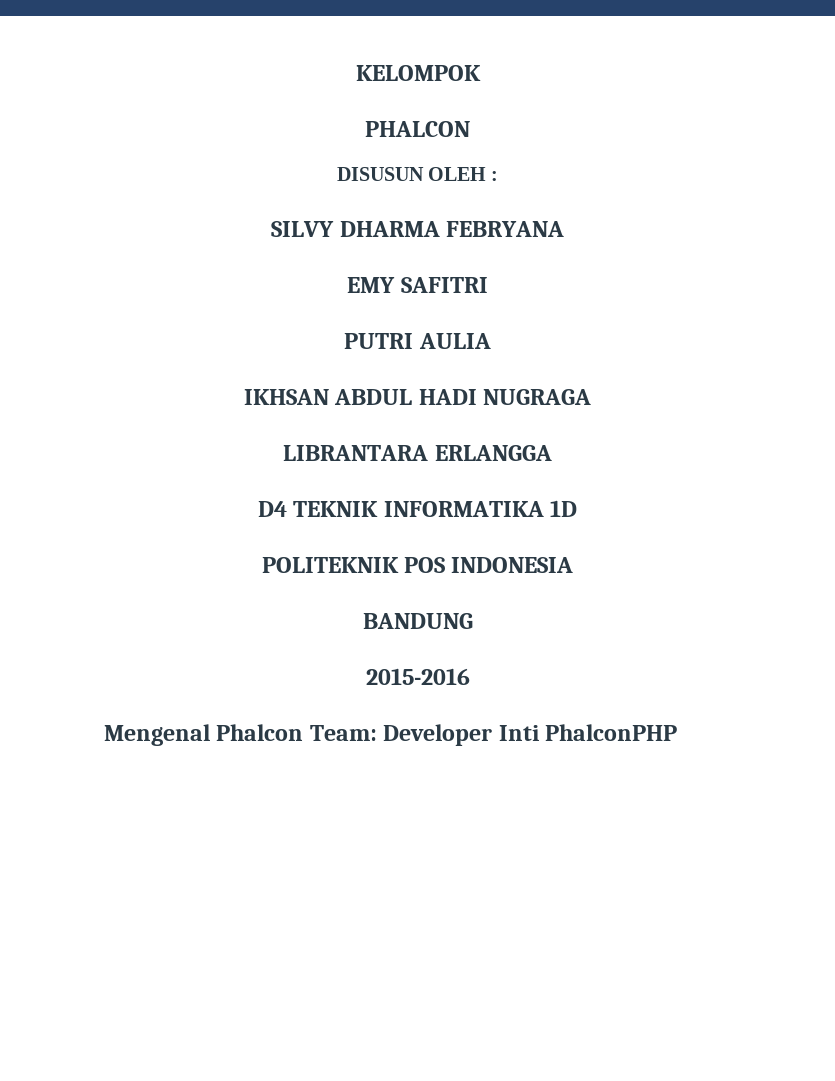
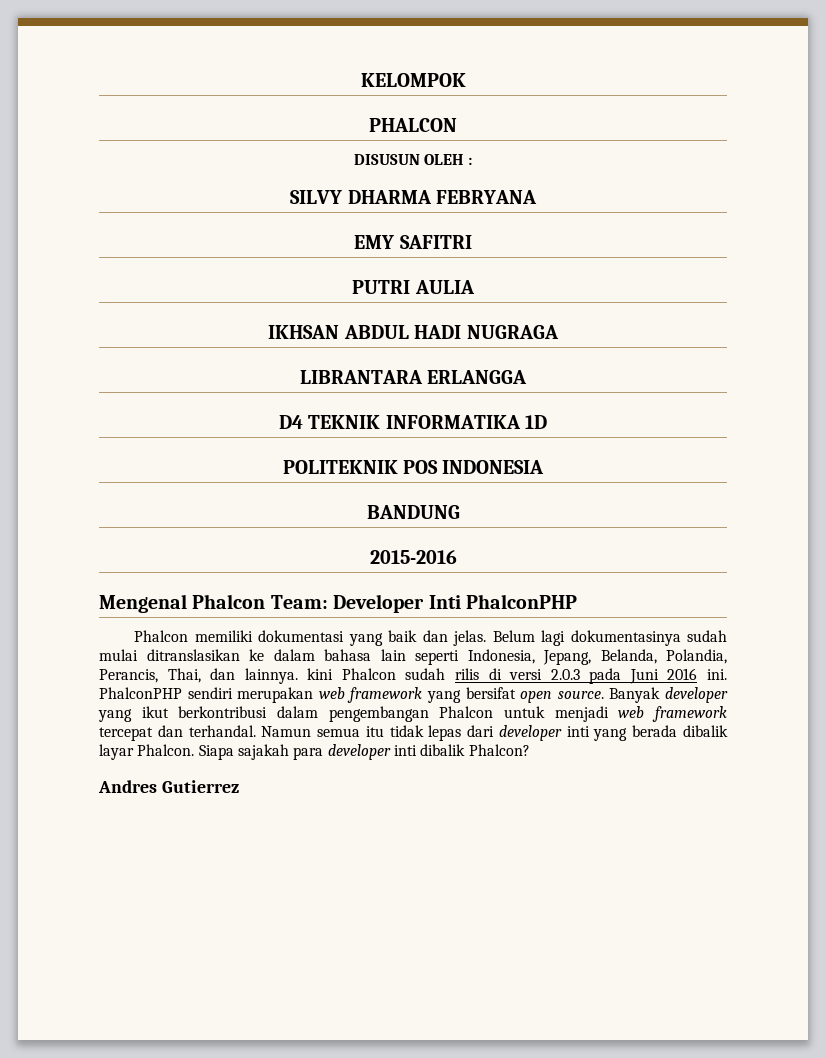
(678, 732) none -> [134,630,728,646] [99,649,727,665] [99,668,727,684] [99,687,729,703] [98,706,727,722] [99,725,728,741] [99,744,530,760] [98,780,239,793] // Phalcon memiliki dokumentasi yang baik dan jelas. Belum lagi dokumentasinya sudah mulai ditranslasikan ke dalam bahasa lain seperti Indonesia, Jepang, Belanda, Polandia, Perancis, Thai, dan lainnya. kini Phalcon sudah rilis di versi 2.0.3 pada Juni 2016 ini. PhalconPHP sendiri merupakan web framework yang bersifat open source. Banyak developer yang ikut berkontribusi dalam pengembangan Phalcon untuk menjadi web framework tercepat dan terhandal. Namun semua itu tidak lepas dari developer inti yang berada dibalik layar Phalcon. Siapa sajakah para developer inti dibalik Phalcon? // Andres Gutierrez

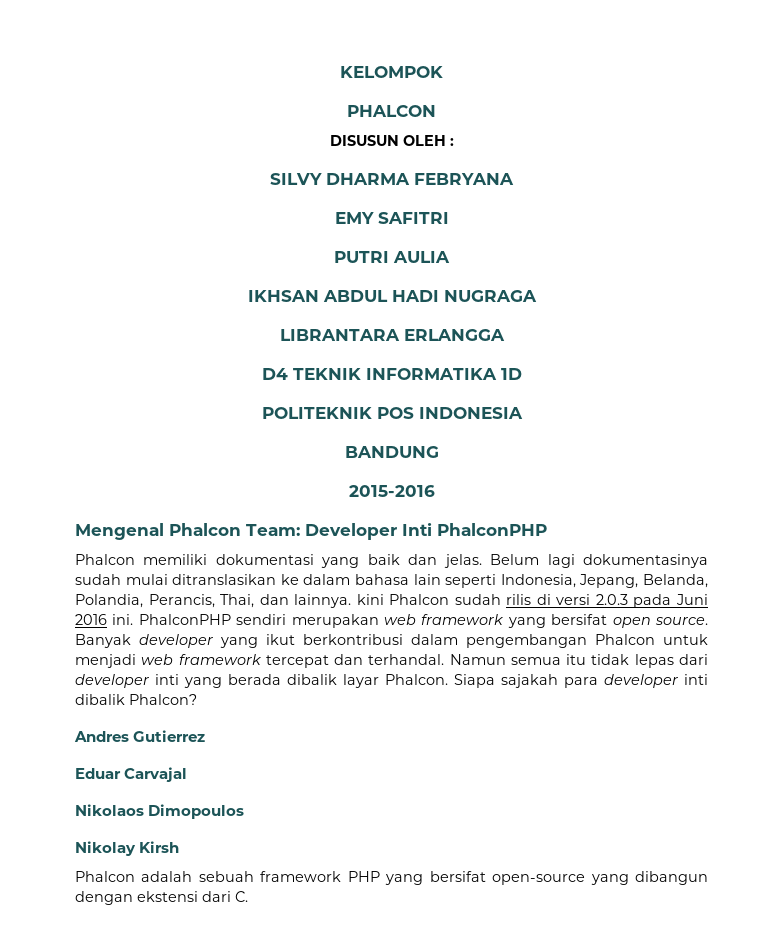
(239, 786) none -> [75,767,188,782] [75,804,245,819] [75,841,180,856] [75,871,709,885] [75,891,248,905] // Eduar Carvajal // Nikolaos Dimopoulos // Nikolay Kirsh // Phalcon adalah sebuah framework PHP yang bersifat open-source yang dibangun dengan ekstensi dari C.

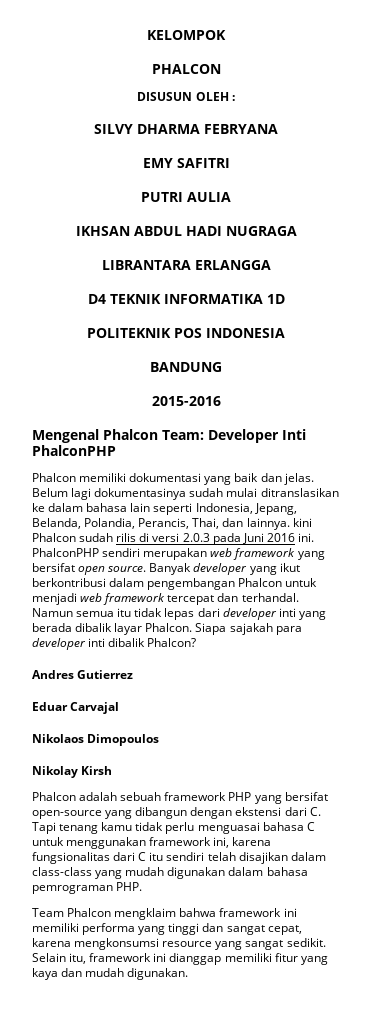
(248, 896) none -> [32,822,315,834] [32,837,272,849] [32,852,326,864] [32,867,308,879] [32,882,143,894] [32,908,297,920] [32,923,302,935] [32,938,326,950] [32,953,328,965] [32,968,189,980] Tapi tenang kamu tidak perlu menguasai bahasa C untuk menggunakan framework ini, karena fungsionalitas dari C itu sendiri telah disajikan dalam class-class yang mudah digunakan dalam bahasa pemrograman PHP. // Team Phalcon mengklaim bahwa framework ini memiliki performa yang tinggi dan sangat cepat, karena mengkonsumsi resource yang sangat sedikit. Selain itu, framework ini dianggap memiliki fitur yang kaya dan mudah digunakan.

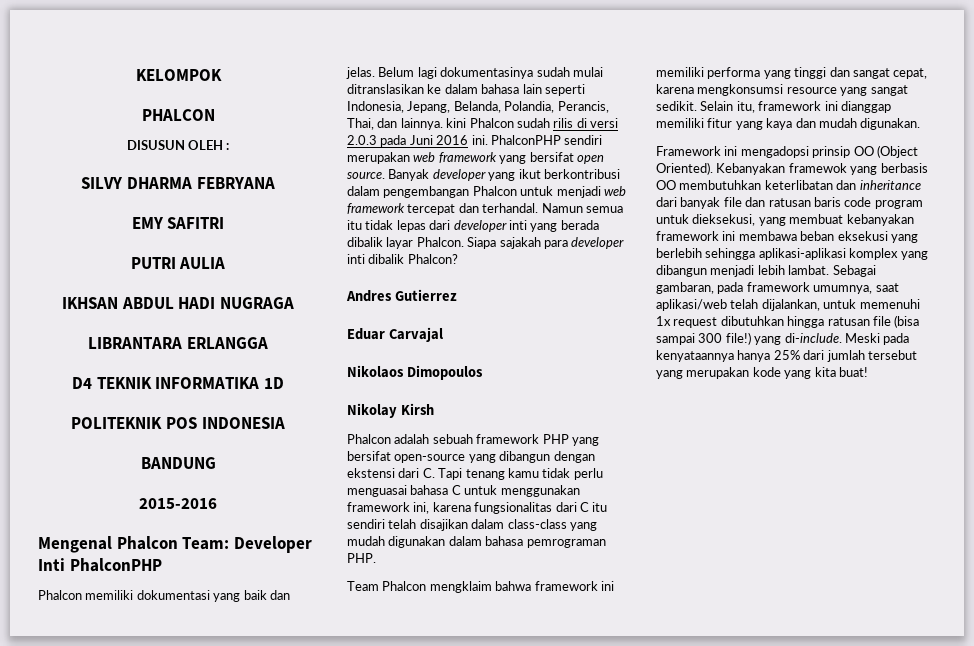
(189, 974) none -> [656,145,918,158] [656,162,928,175] [656,180,921,190] [656,197,923,209] [656,214,914,226] [656,231,918,243] [656,248,928,260] [656,265,876,277] [656,282,899,294] [656,299,920,311] [656,315,920,328] [656,332,910,345] [656,350,917,362] [656,367,868,379] // Framework ini mengadopsi prinsip OO (Object Oriented). Kebanyakan framewok yang berbasis OO membutuhkan keterlibatan dan inheritance dari banyak file dan ratusan baris code program untuk dieksekusi, yang membuat kebanyakan framework ini membawa beban eksekusi yang berlebih sehingga aplikasi-aplikasi komplex yang dibangun menjadi lebih lambat. Sebagai gambaran, pada framework umumnya, saat aplikasi/web telah dijalankan, untuk memenuhi 1x request dibutuhkan hingga ratusan file (bisa sampai 300 file!) yang di-include. Meski pada kenyataannya hanya 25% dari jumlah tersebut yang merupakan kode yang kita buat!

